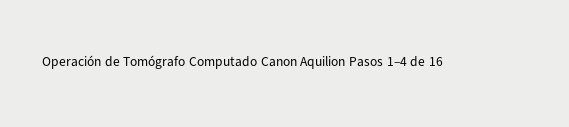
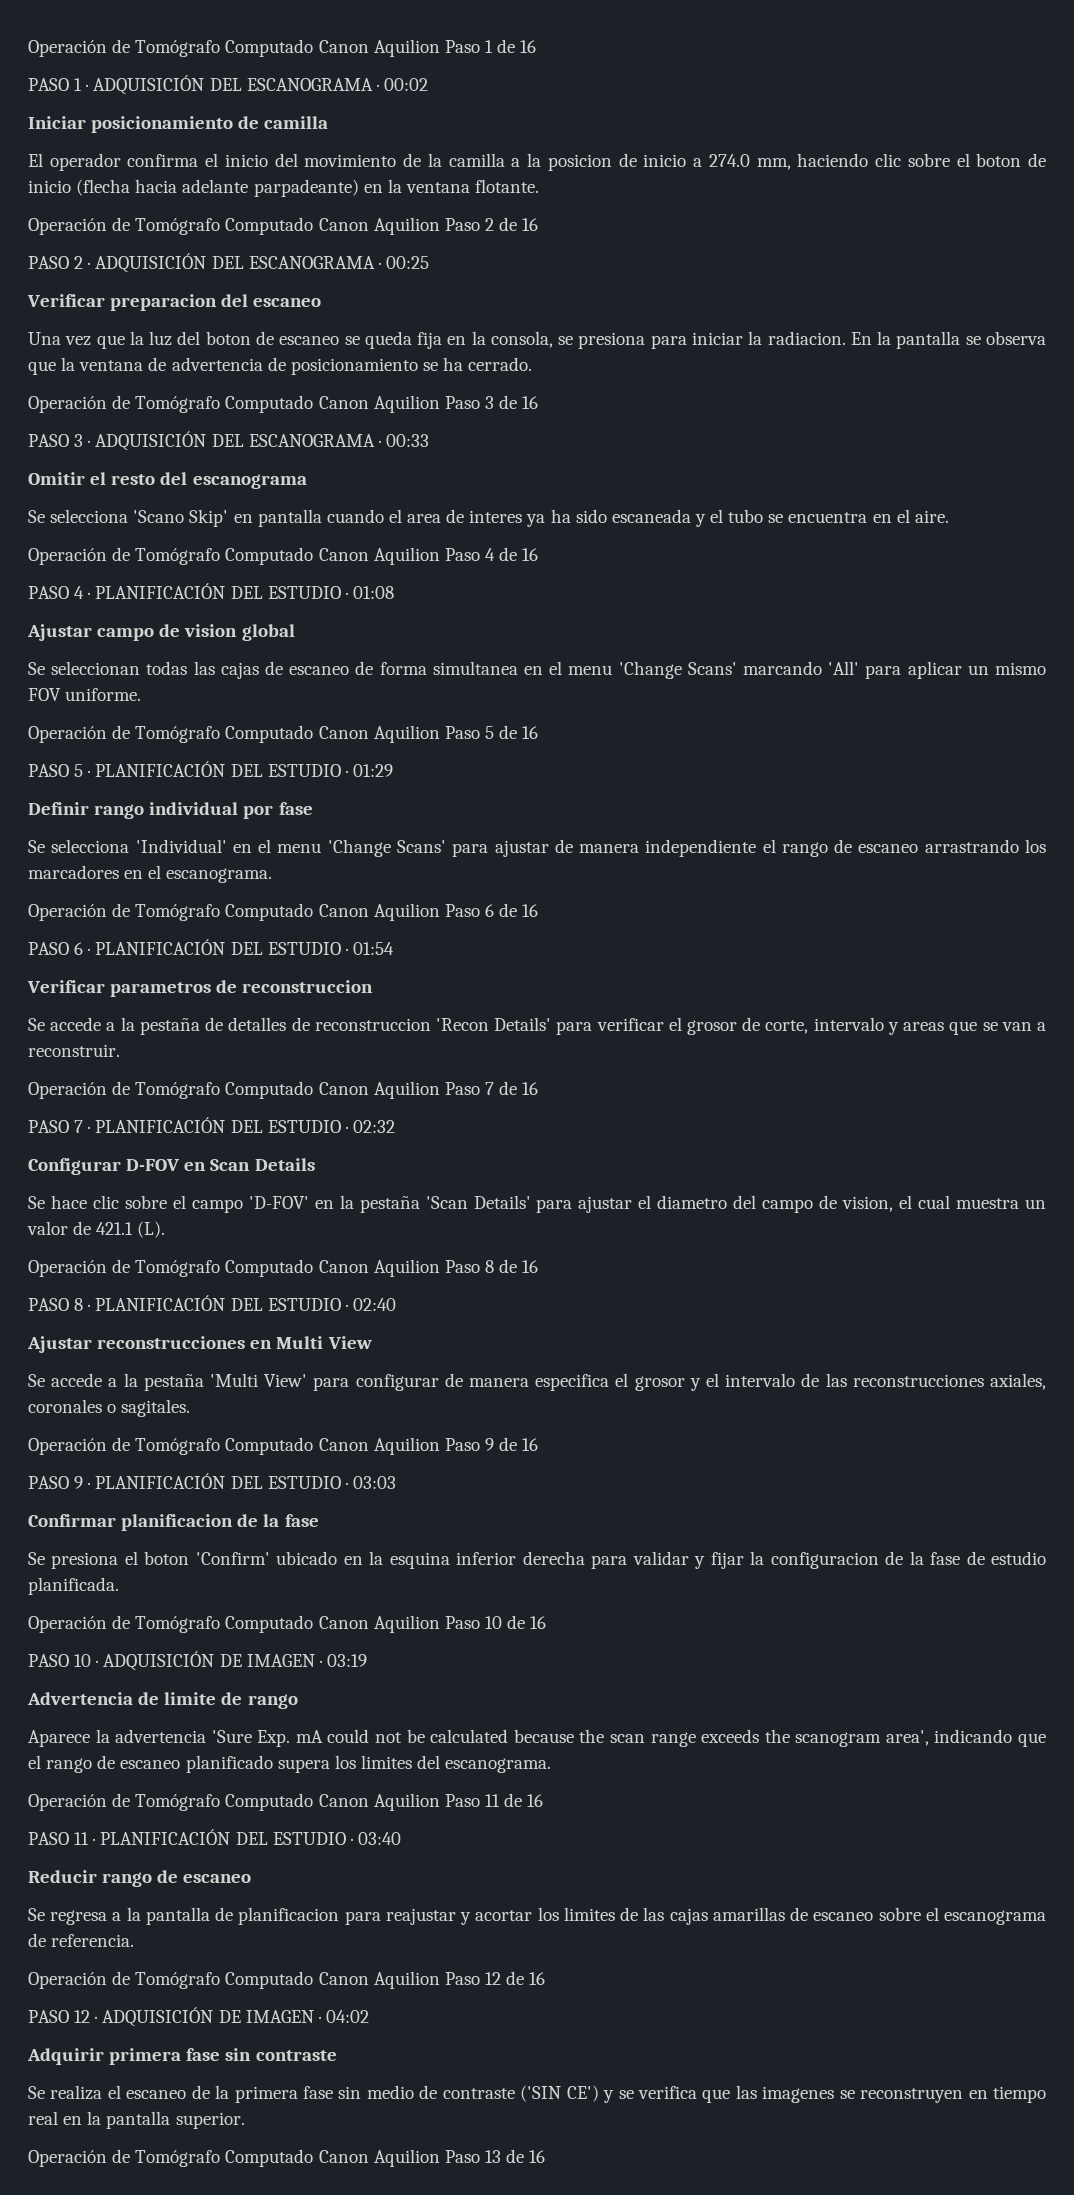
[42,55,443,69] Operación de Tomógrafo Computado Canon Aquilion Pasos 1–4 de 16 -> [28,39,537,57] [28,75,428,95] [28,116,329,133] [28,153,1047,171] [28,179,540,197] [28,217,539,235] [28,253,429,273] [27,294,322,311] [28,331,1046,349] [28,357,533,375] [28,395,539,413] [28,431,429,451] [28,472,307,489] [28,509,949,527] [28,547,539,565] [28,583,394,599] [27,624,295,641] [28,661,1047,679] [28,688,142,701] [28,725,539,743] [28,761,393,777] [28,802,313,819] [28,839,1047,857] [28,865,273,883] [28,903,539,921] [28,939,394,955] [27,980,374,997] [28,1017,1047,1035] [28,1044,120,1057] [28,1081,539,1099] [28,1117,395,1133] [28,1158,315,1175] [28,1195,1046,1213] [27,1221,166,1238] [28,1259,539,1277] [28,1295,396,1311] [27,1336,372,1353] [28,1373,1047,1391] [28,1399,191,1417] [28,1437,539,1455] [28,1473,396,1489] [28,1514,319,1531] [28,1551,1046,1569] [28,1577,119,1595] [28,1615,547,1633] [28,1651,367,1671] [27,1692,298,1709] [28,1729,1046,1747] [28,1755,552,1773] [28,1793,544,1811] [28,1829,401,1845] [28,1870,252,1887] [28,1907,1046,1925] [28,1933,135,1947] [28,1971,546,1989] [28,2007,369,2027] [27,2048,337,2065] [28,2085,1046,2103] [28,2111,245,2129] [28,2149,546,2167] Operación de Tomógrafo Computado Canon Aquilion Paso 1 de 16 // PASO 1 · ADQUISICIÓN DEL ESCANOGRAMA · 00:02 // Iniciar posicionamiento de camilla // El operador confirma el inicio del movimiento de la camilla a la posicion de inicio a 274.0 mm, haciendo clic sobre el boton de inicio (flecha hacia adelante parpadeante) en la ventana flotante. // Operación de Tomógrafo Computado Canon Aquilion Paso 2 de 16 // PASO 2 · ADQUISICIÓN DEL ESCANOGRAMA · 00:25 // Verificar preparacion del escaneo // Una vez que la luz del boton de escaneo se queda fija en la consola, se presiona para iniciar la radiacion. En la pantalla se observa que la ventana de advertencia de posicionamiento se ha cerrado. // Operación de Tomógrafo Computado Canon Aquilion Paso 3 de 16 // PASO 3 · ADQUISICIÓN DEL ESCANOGRAMA · 00:33 // Omitir el resto del escanograma // Se selecciona 'Scano Skip' en pantalla cuando el area de interes ya ha sido escaneada y el tubo se encuentra en el aire. // Operación de Tomógrafo Computado Canon Aquilion Paso 4 de 16 // PASO 4 · PLANIFICACIÓN DEL ESTUDIO · 01:08 // Ajustar campo de vision global // Se seleccionan todas las cajas de escaneo de forma simultanea en el menu 'Change Scans' marcando 'All' para aplicar un mismo FOV uniforme. // Operación de Tomógrafo Computado Canon Aquilion Paso 5 de 16 // PASO 5 · PLANIFICACIÓN DEL ESTUDIO · 01:29 // Definir rango individual por fase // Se selecciona 'Individual' en el menu 'Change Scans' para ajustar de manera independiente el rango de escaneo arrastrando los marcadores en el escanograma. // Operación de Tomógrafo Computado Canon Aquilion Paso 6 de 16 // PASO 6 · PLANIFICACIÓN DEL ESTUDIO · 01:54 // Verificar parametros de reconstruccion // Se accede a la pestaña de detalles de reconstruccion 'Recon Details' para verificar el grosor de corte, intervalo y areas que se van a reconstruir. // Operación de Tomógrafo Computado Canon Aquilion Paso 7 de 16 // PASO 7 · PLANIFICACIÓN DEL ESTUDIO · 02:32 // Configurar D-FOV en Scan Details // Se hace clic sobre el campo 'D-FOV' en la pestaña 'Scan Details' para ajustar el diametro del campo de vision, el cual muestra un valor de 421.1 (L). // Operación de Tomógrafo Computado Canon Aquilion Paso 8 de 16 // PASO 8 · PLANIFICACIÓN DEL ESTUDIO · 02:40 // Ajustar reconstrucciones en Multi View // Se accede a la pestaña 'Multi View' para configurar de manera especifica el grosor y el intervalo de las reconstrucciones axiales, coronales o sagitales. // Operación de Tomógrafo Computado Canon Aquilion Paso 9 de 16 // PASO 9 · PLANIFICACIÓN DEL ESTUDIO · 03:03 // Confirmar planificacion de la fase // Se presiona el boton 'Confirm' ubicado en la esquina inferior derecha para validar y fijar la configuracion de la fase de estudio planificada. // Operación de Tomógrafo Computado Canon Aquilion Paso 10 de 16 // PASO 10 · ADQUISICIÓN DE IMAGEN · 03:19 // Advertencia de limite de rango // Aparece la advertencia 'Sure Exp. mA could not be calculated because the scan range exceeds the scanogram area', indicando que el rango de escaneo planificado supera los limites del escanograma. // Operación de Tomógrafo Computado Canon Aquilion Paso 11 de 16 // PASO 11 · PLANIFICACIÓN DEL ESTUDIO · 03:40 // Reducir rango de escaneo // Se regresa a la pantalla de planificacion para reajustar y acortar los limites de las cajas amarillas de escaneo sobre el escanograma de referencia. // Operación de Tomógrafo Computado Canon Aquilion Paso 12 de 16 // PASO 12 · ADQUISICIÓN DE IMAGEN · 04:02 // Adquirir primera fase sin contraste // Se realiza el escaneo de la primera fase sin medio de contraste ('SIN CE') y se verifica que las imagenes se reconstruyen en tiempo real en la pantalla superior. // Operación de Tomógrafo Computado Canon Aquilion Paso 13 de 16

